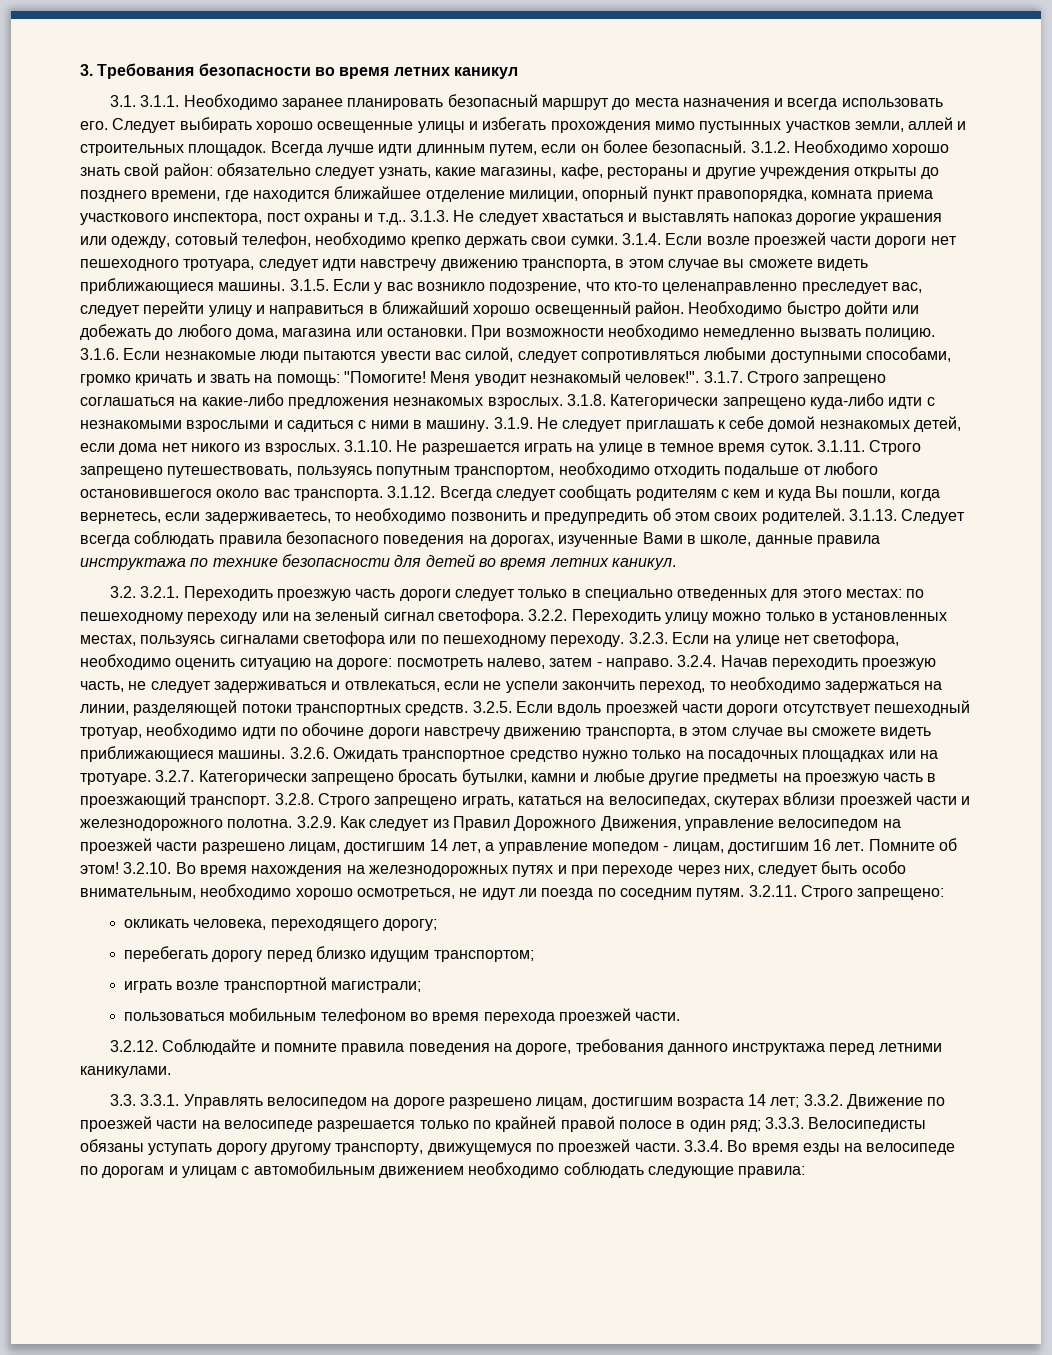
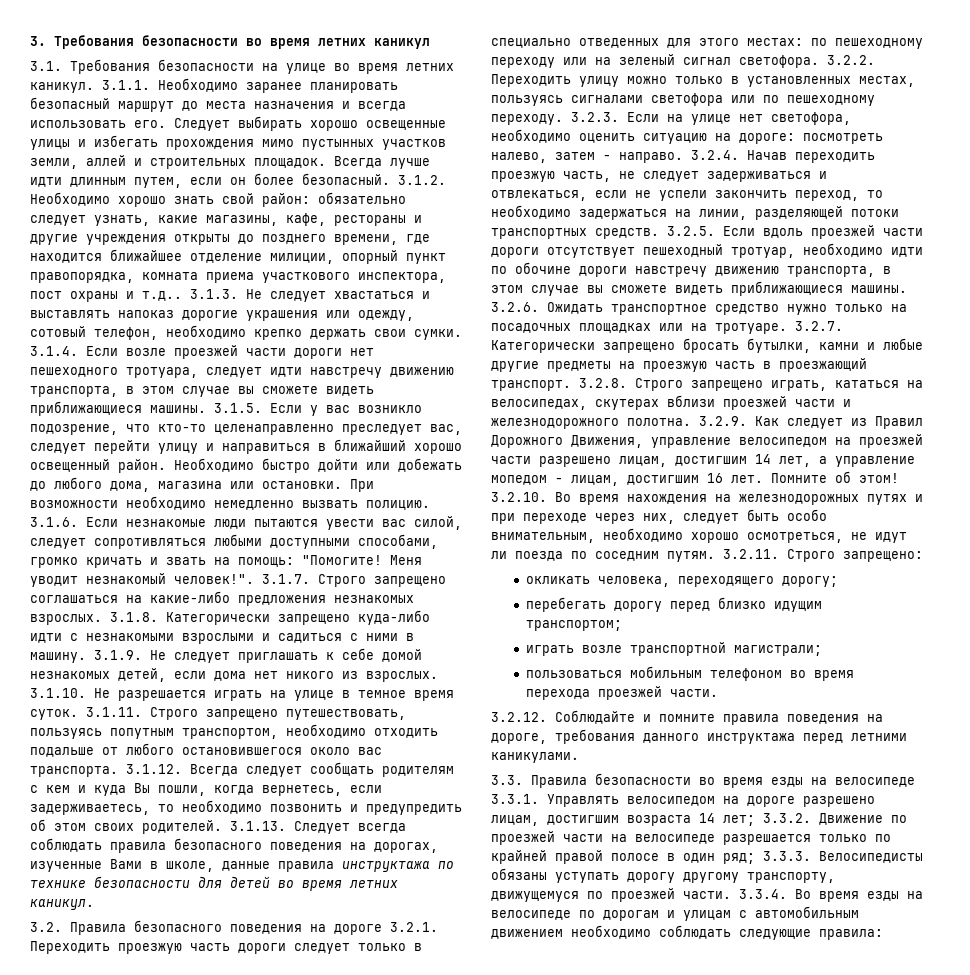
(136, 101) none -> [70,59,454,74] [30,82,94,93] Требования безопасности на улице во время летних каникул.
(136, 592) none -> [70,920,382,935] Правила безопасного поведения на дороге
(136, 1100) none -> [531,773,915,788] Правила безопасности во время езды на велосипеде

